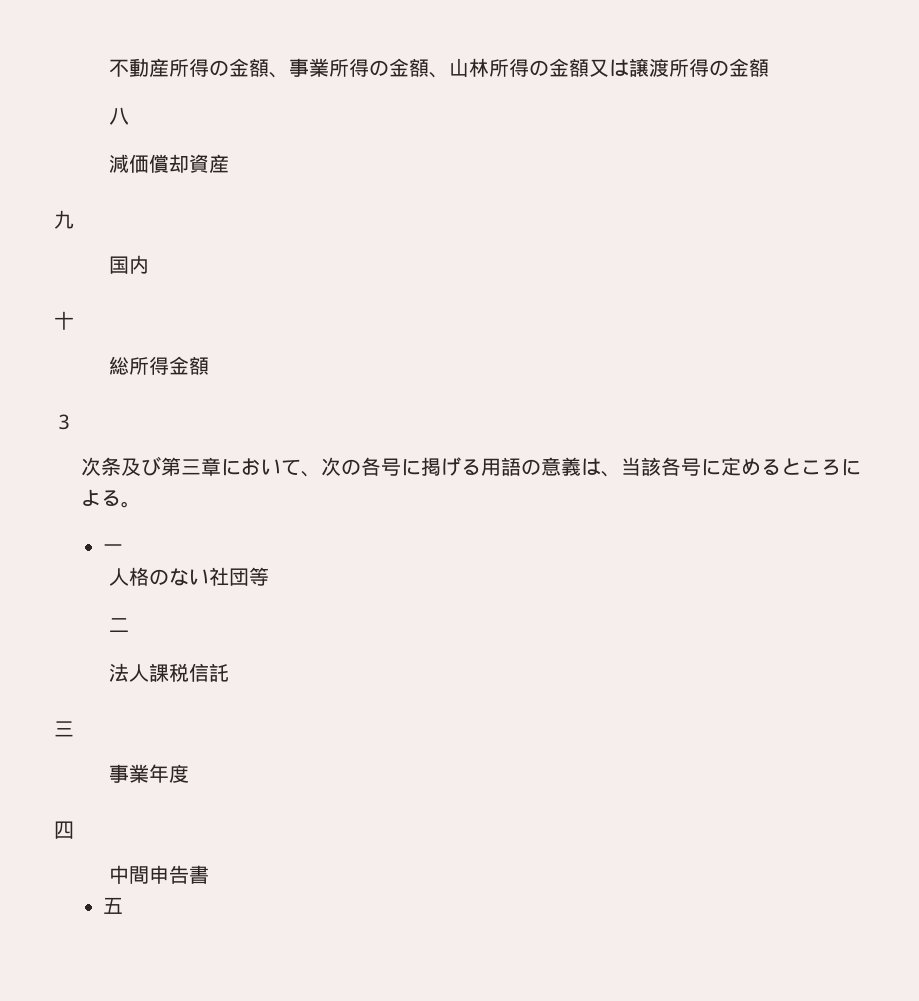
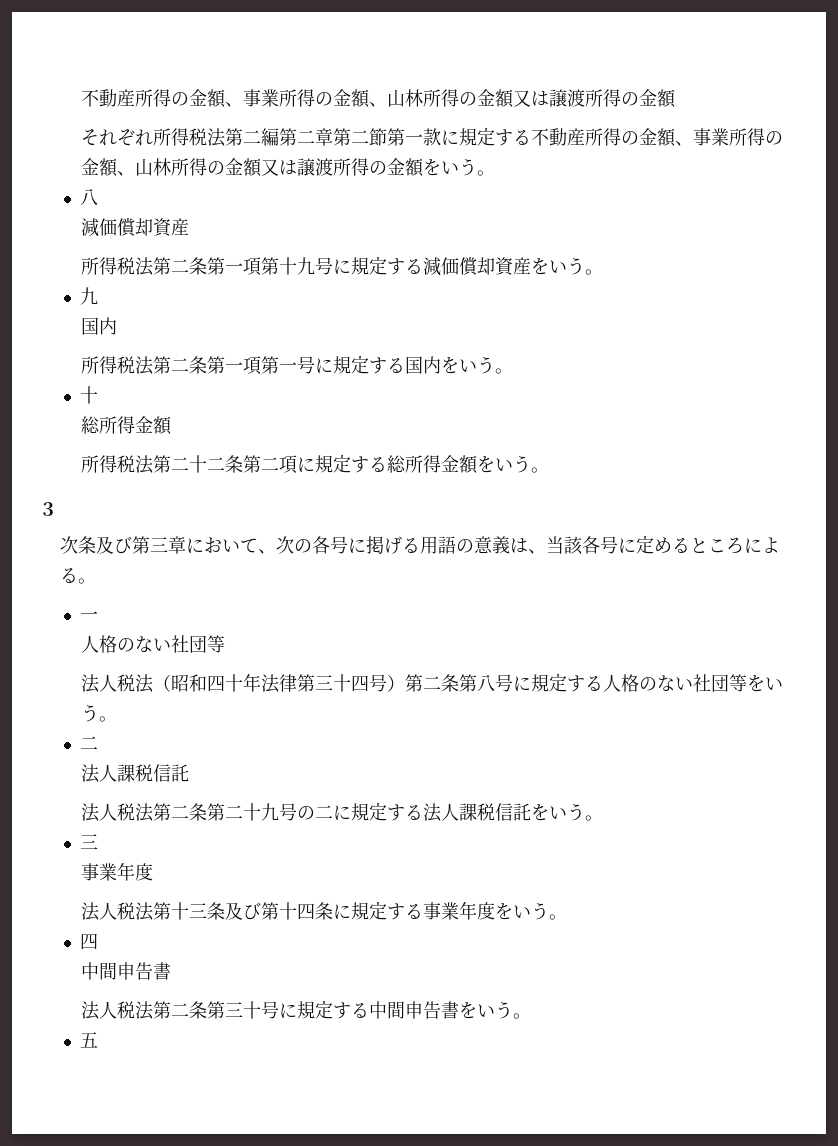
[108,107,129,125] [108,154,229,173] [54,210,74,229] [108,255,149,274] [54,311,74,330] [108,356,209,375] 八 // 減価償却資産 // 九 // 国内 // 十 // 総所得金額 -> [81,127,784,147] [81,158,496,177] [79,188,98,206] [81,217,190,237] [81,256,604,276] [79,287,98,305] [81,317,118,335] [81,355,514,375] [79,386,98,404] [81,416,173,435] [81,454,550,474] それぞれ所得税法第二編第二章第二節第一款に規定する不動産所得の金額、事業所得の金額、山林所得の金額又は譲渡所得の金額をいう。 // 八 // 減価償却資産 // 所得税法第二条第一項第十九号に規定する減価償却資産をいう。 // 九 // 国内 // 所得税法第二条第一項第一号に規定する国内をいう。 // 十 // 総所得金額 // 所得税法第二十二条第二項に規定する総所得金額をいう。
[108,618,129,632] [108,663,229,682] [54,721,74,737] [108,764,189,783] [54,821,74,839] [108,865,209,884] 二 // 法人課税信託 // 三 // 事業年度 // 四 // 中間申告書 -> [81,673,784,693] [81,704,118,722] [79,736,98,750] [81,764,190,783] [81,802,604,822] [79,834,98,849] [81,862,154,881] [81,901,568,921] [79,933,98,950] [81,962,172,980] [81,1000,532,1020] 法人税法（昭和四十年法律第三十四号）第二条第八号に規定する人格のない社団等をいう。 // 二 // 法人課税信託 // 法人税法第二条第二十九号の二に規定する法人課税信託をいう。 // 三 // 事業年度 // 法人税法第十三条及び第十四条に規定する事業年度をいう。 // 四 // 中間申告書 // 法人税法第二条第三十号に規定する中間申告書をいう。

